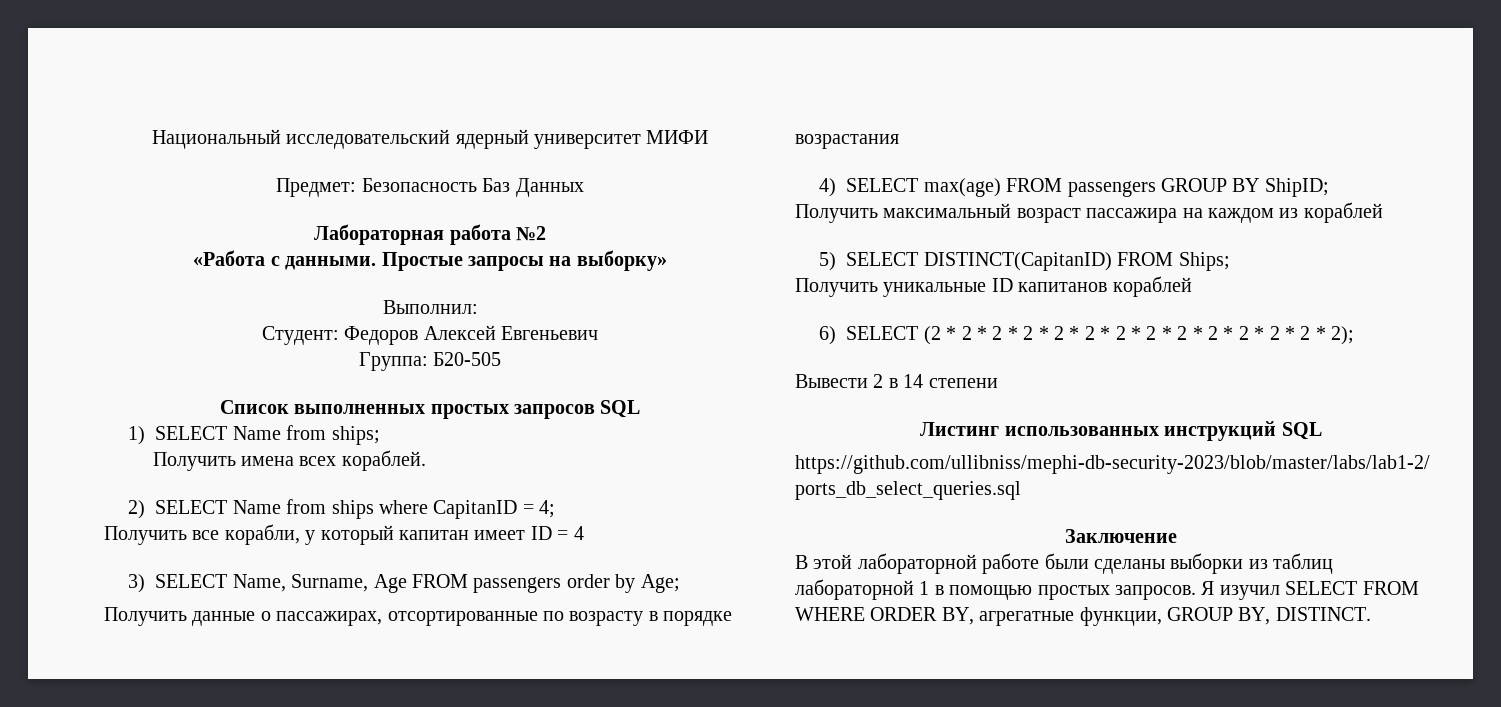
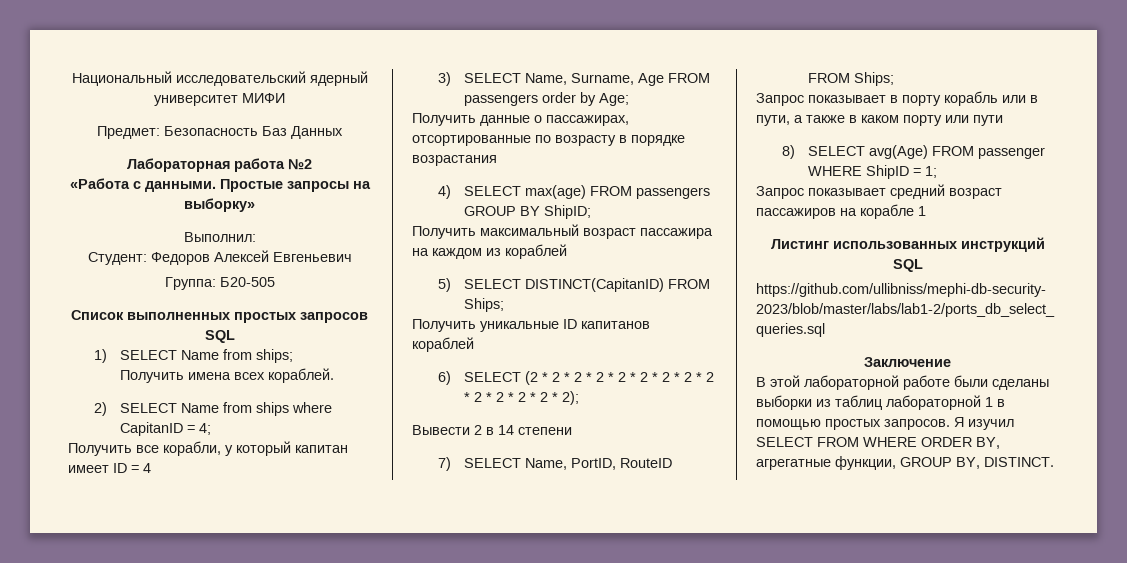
(998, 383) none -> [437,457,672,471] [807,72,894,86] [756,91,1038,106] [756,115,1003,126] [781,145,1045,159] [807,165,937,179] [756,184,1002,199] [756,204,926,219] // 7) SELECT Name, PortID, RouteID FROM Ships; // Запрос показывает в порту корабль или в пути, а также в каком порту или пути // 8) SELECT avg(Age) FROM passenger WHERE ShipID = 1; // Запрос показывает средний возраст пассажиров на корабле 1

